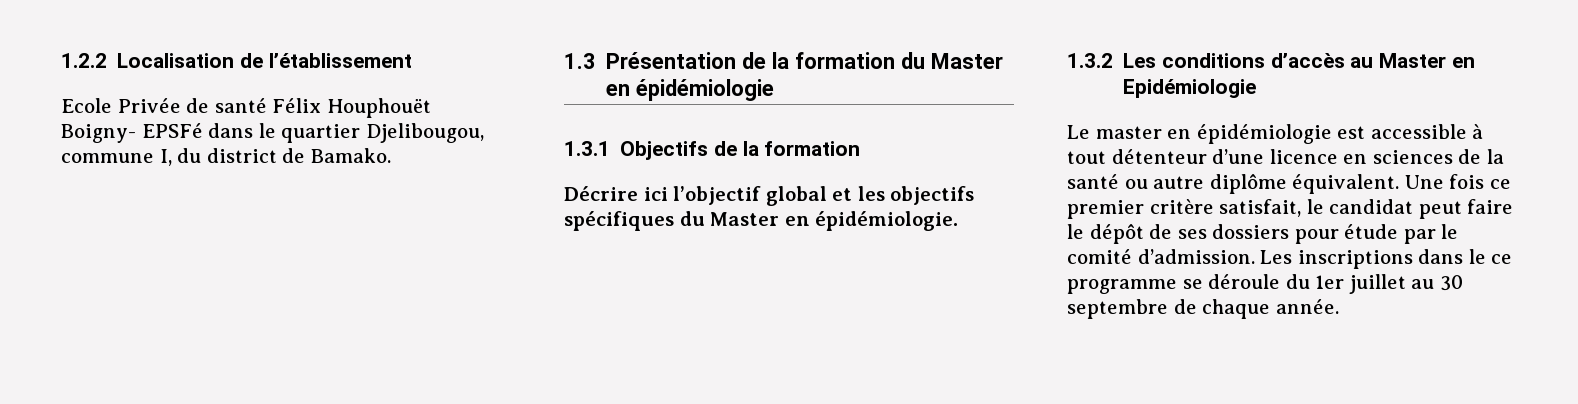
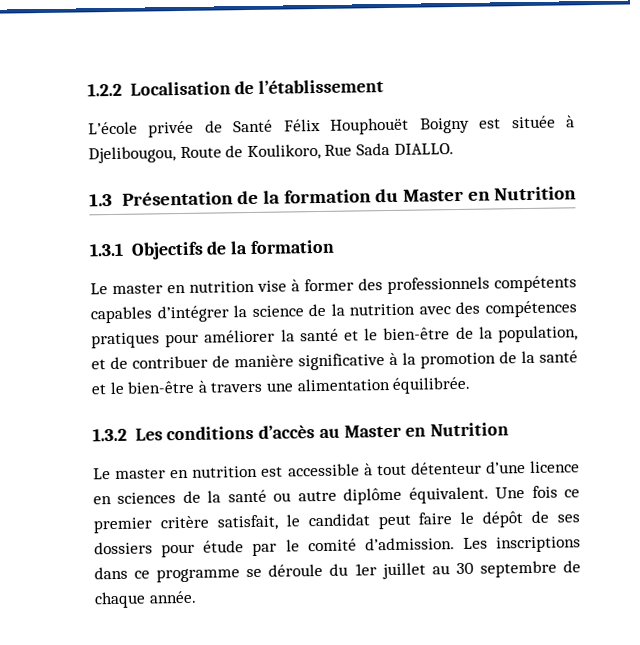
[61,98,431,118] [61,123,484,143] [61,148,391,166] Ecole Privée de santé Félix Houphouët Boigny- EPSFé dans le quartier Djelibougou, commune I, du district de Bamako. -> [88,115,575,138] [88,142,454,164] L’école privée de Santé Félix Houphouët Boigny est située à Djelibougou, Route de Koulikoro, Rue Sada DIALLO.
[636,79,775,101] épidémiologie -> [493,186,577,201] Nutrition
[564,186,975,206] [564,211,959,231] Décrire ici l’objectif global et les objectifs spécifiques du Master en épidémiologie. -> [90,275,577,295] [90,300,577,324] [91,325,578,349] [91,350,578,371] [91,376,472,395] Le master en nutrition vise à former des professionnels compétents capables d’intégrer la science de la nutrition avec des compétences pratiques pour améliorer la santé et le bien-être de la population, et de contribuer de manière significative à la promotion de la santé et le bien-être à travers une alimentation équilibrée.
[1123,79,1257,98] [1067,124,1332,144] Epidémiologie // Le master en épidémiologie -> [429,422,509,437] [93,465,259,480] Nutrition // Le master en nutrition
[1468,249,1486,264] le -> (128, 573) none

